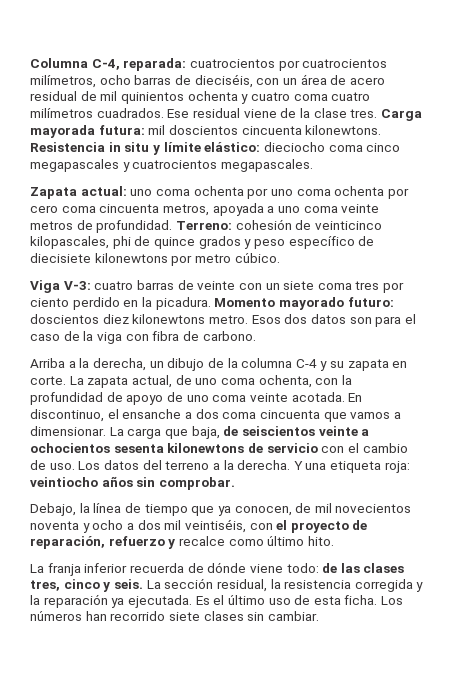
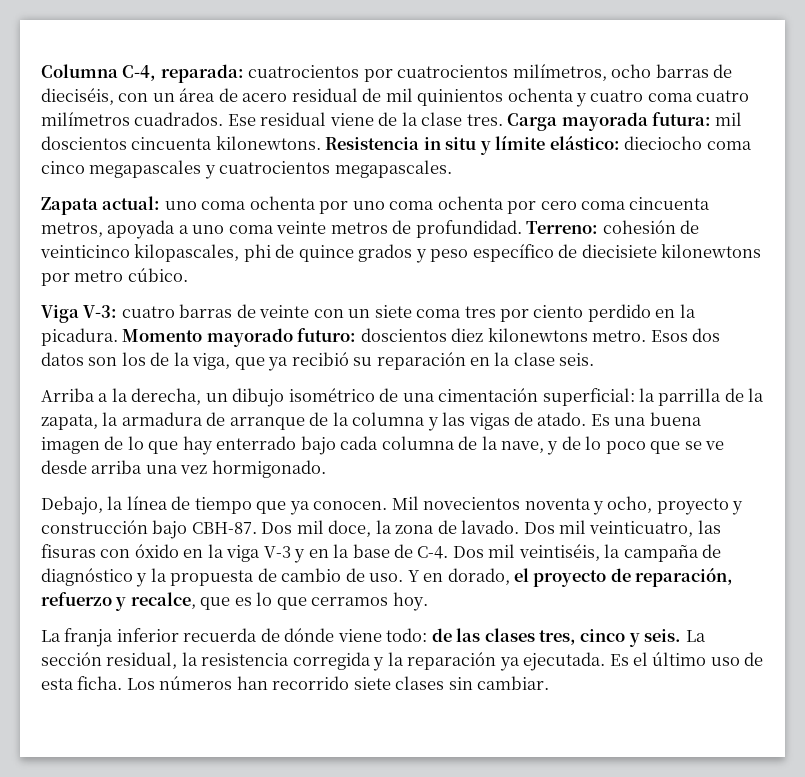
[375,314,416,327] [30,331,256,344] para el caso de la viga con fibra de carbono. -> [121,352,595,371] los de la viga, que ya recibió su reparación en la clase seis.
[207,358,408,371] [30,375,352,388] [30,392,363,405] [30,409,401,422] [30,426,370,439] [30,443,408,453] [30,460,410,473] [30,476,235,490] de la columna C-4 y su zapata en corte. La zapata actual, de uno coma ochenta, con la profundidad de apoyo de uno coma veinte acotada. En discontinuo, el ensanche a dos coma cincuenta que vamos a dimensionar. La carga que baja, de seiscientos veinte a ochocientos sesenta kilonewtons de servicio con el cambio de uso. Los datos del terreno a la derecha. Y una etiqueta roja: veintiocho años sin comprobar. -> [288,388,765,406] [41,412,702,431] [41,436,725,455] [41,460,326,478] isométrico de una cimentación superficial: la parrilla de la zapata, la armadura de arranque de la columna y las vigas de atado. Es una buena imagen de lo que hay enterrado bajo cada columna de la nave, y de lo poco que se ve desde arriba una vez hormigonado.
[234,503,412,516] [30,519,273,533] conocen, de mil novecientos noventa y ocho a dos mil veintiséis, con -> [313,496,744,515] [41,520,721,539] [41,544,722,563] [41,568,510,587] conocen. Mil novecientos noventa y ocho, proyecto y construcción bajo CBH-87. Dos mil doce, la zona de lavado. Dos mil veinticuatro, las fisuras con óxido en la viga V-3 y en la base de C-4. Dos mil veintiséis, la campaña de diagnóstico y la propuesta de cambio de uso. Y en dorado,
[178,536,334,546] recalce como último hito. -> [130,592,428,611] recalce, que es lo que cerramos hoy.

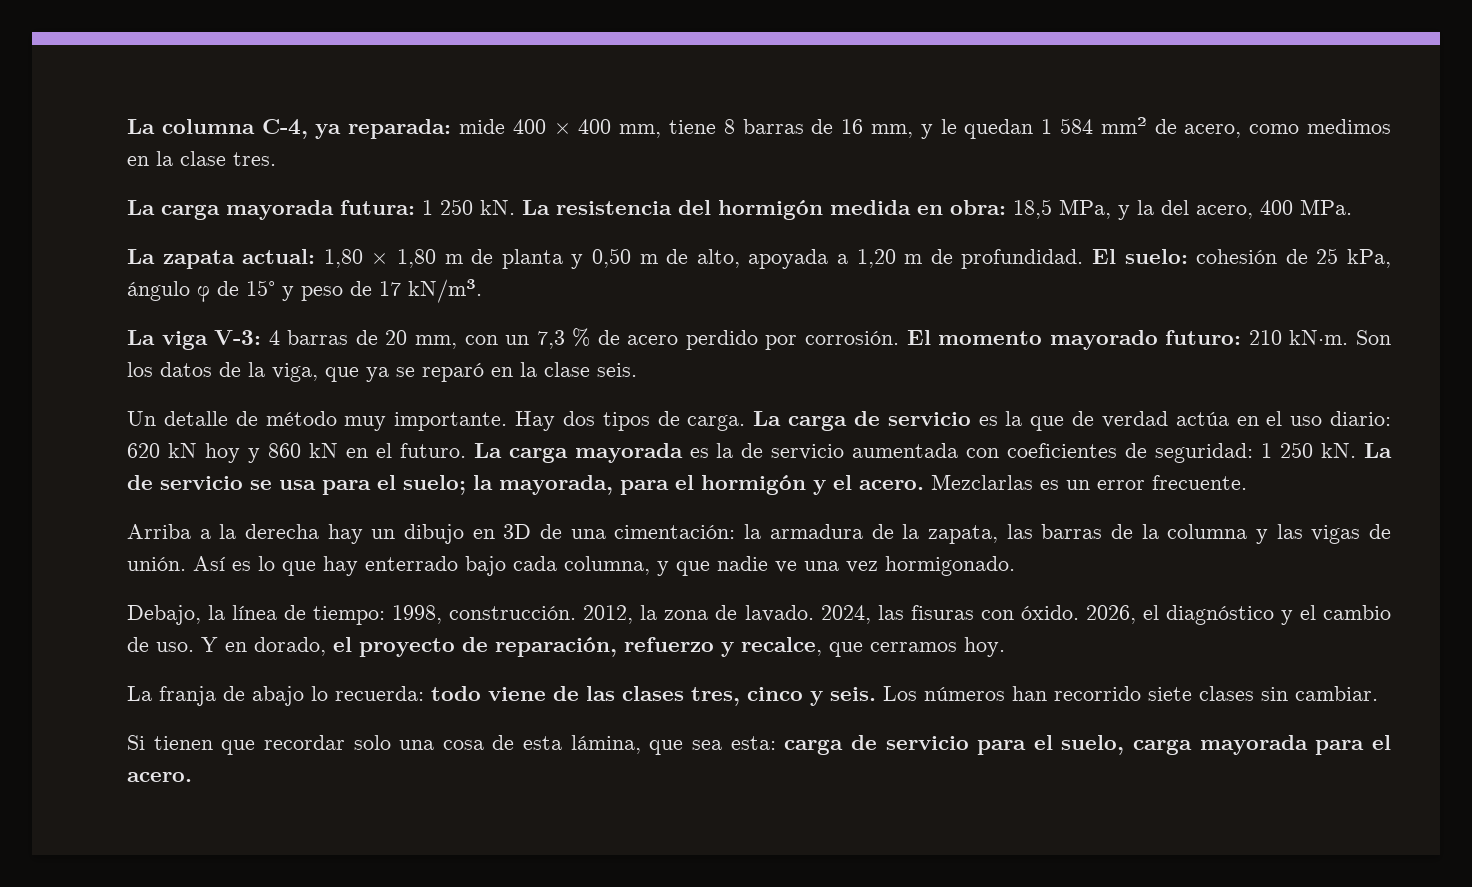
[41,64,733,83] [41,88,750,107] [41,112,743,131] [41,135,752,155] [41,160,452,179] [41,196,711,215] [41,220,700,239] [40,244,762,263] [41,268,188,286] [41,304,696,323] [41,328,721,347] [41,352,146,366] Columna C-4, reparada: cuatrocientos por cuatrocientos milímetros, ocho barras de dieciséis, con un área de acero residual de mil quinientos ochenta y cuatro coma cuatro milímetros cuadrados. Ese residual viene de la clase tres. Carga mayorada futura: mil doscientos cincuenta kilonewtons. Resistencia in situ y límite elástico: dieciocho coma cinco megapascales y cuatrocientos megapascales. // Zapata actual: uno coma ochenta por uno coma ochenta por cero coma cincuenta metros, apoyada a uno coma veinte metros de profundidad. Terreno: cohesión de veinticinco kilopascales, phi de quince grados y peso específico de diecisiete kilonewtons por metro cúbico. // Viga V-3: cuatro barras de veinte con un siete coma tres por ciento perdido en la picadura. Momento mayorado futuro: doscientos diez kilonewtons metro. Esos dos datos son los -> [127,117,1391,139] [127,151,276,166] [127,199,1352,220] [127,248,1391,269] [127,279,482,303] [127,328,1391,350] [127,362,212,377] La columna C-4, ya reparada: mide 400 × 400 mm, tiene 8 barras de 16 mm, y le quedan 1 584 mm² de acero, como medimos en la clase tres. // La carga mayorada futura: 1 250 kN. La resistencia del hormigón medida en obra: 18,5 MPa, y la del acero, 400 MPa. // La zapata actual: 1,80 × 1,80 m de planta y 0,50 m de alto, apoyada a 1,20 m de profundidad. El suelo: cohesión de 25 kPa, ángulo φ de 15° y peso de 17 kN/m³. // La viga V-3: 4 barras de 20 mm, con un 7,3 % de acero perdido por corrosión. El momento mayorado futuro: 210 kN·m. Son los datos
[291,352,466,370] recibió su reparación -> [396,363,484,382] se reparó
[41,388,765,407] [41,412,305,430] Arriba a la derecha, un dibujo isométrico de una cimentación superficial: la parrilla de la zapata, la armadura de arranque -> [127,411,1391,431] [127,442,1392,463] [127,474,1247,495] [127,524,1103,544] Un detalle de método muy importante. Hay dos tipos de carga. La carga de servicio es la que de verdad actúa en el uso diario: 620 kN hoy y 860 kN en el futuro. La carga mayorada es la de servicio aumentada con coeficientes de seguridad: 1 250 kN. La de servicio se usa para el suelo; la mayorada, para el hormigón y el acero. Mezclarlas es un error frecuente. // Arriba a la derecha hay un dibujo en 3D de una cimentación: la armadura de la zapata, las barras
[537,412,702,426] [41,436,124,454] atado. Es una buena imagen de -> [127,556,251,571] unión. Así es
[381,436,725,455] [41,460,143,474] columna de la nave, y de lo poco que se ve desde arriba -> [564,556,797,576] columna, y que nadie ve
[194,496,744,515] [41,520,721,539] [41,544,722,563] [41,568,277,587] tiempo que ya conocen. Mil novecientos noventa y ocho, proyecto y construcción bajo CBH-87. Dos mil doce, la zona de lavado. Dos mil veinticuatro, las fisuras con óxido en la viga V-3 y en la base de C-4. Dos mil veintiséis, la campaña de diagnóstico y la propuesta de -> [313,605,1316,625] tiempo: 1998, construcción. 2012, la zona de lavado. 2024, las fisuras con óxido. 2026, el diagnóstico y el
[234,592,307,610] es lo que -> (863, 649) none
[116,628,428,642] inferior recuerda de dónde viene todo: -> [223,686,546,706] de abajo lo recuerda: todo viene
[685,630,706,642] [41,652,764,671] [41,676,123,690] La sección residual, la resistencia corregida y la reparación ya ejecutada. Es el último uso de esta ficha. -> (876, 694) none
(550, 683) none -> [127,735,1392,755] [127,772,192,782] // Si tienen que recordar solo una cosa de esta lámina, que sea esta: carga de servicio para el suelo, carga mayorada para el acero.

